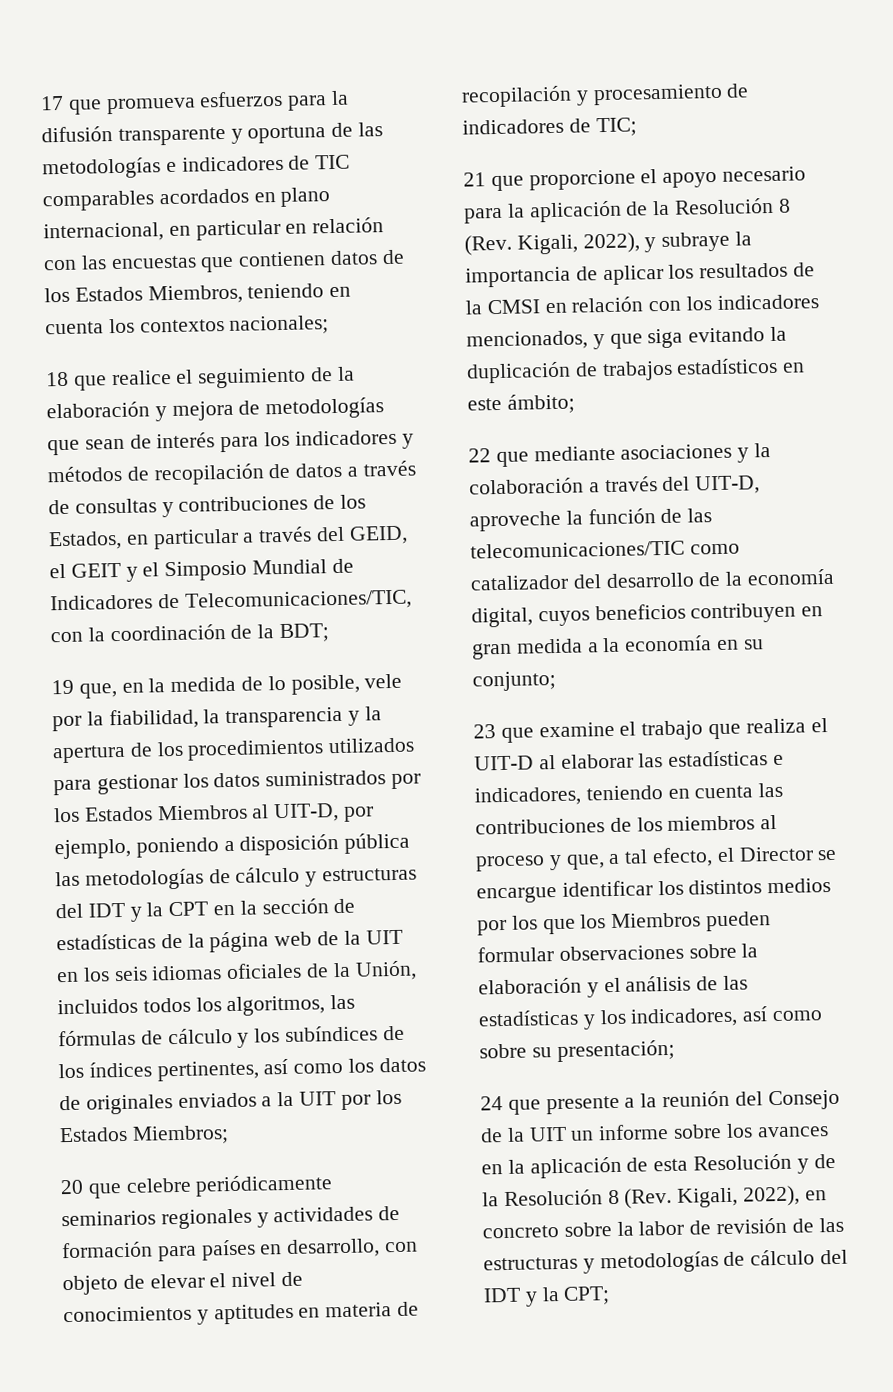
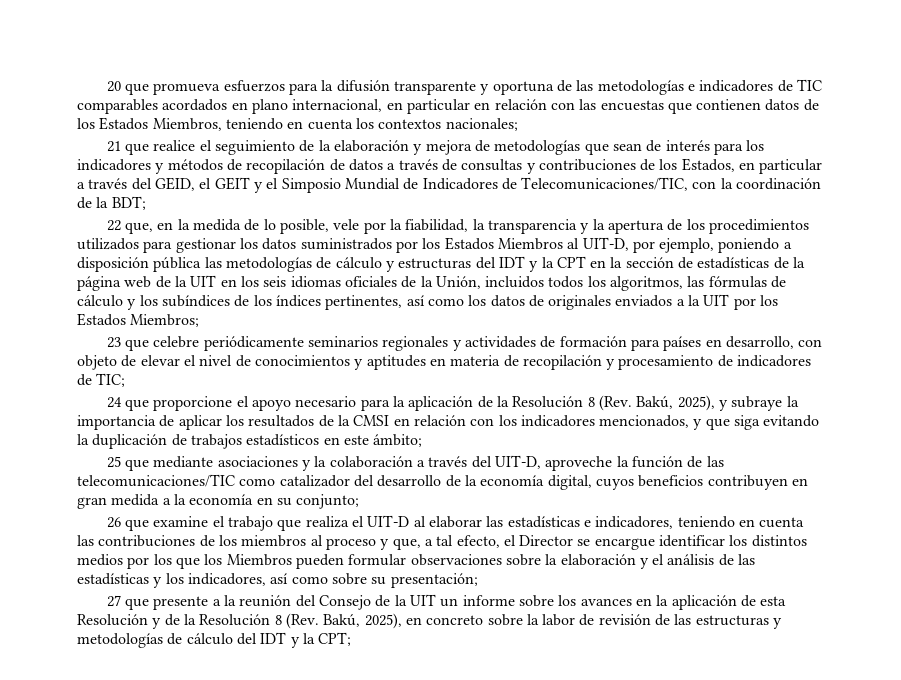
[40,95,64,111] 17 -> [106,81,121,92] 20
[46,371,69,387] 18 -> [106,141,121,152] 21
[51,679,74,695] 19 -> [106,220,121,231] 22
[60,1179,84,1195] 20 -> [106,337,121,348] 23
[463,172,486,187] 21 -> [106,397,122,408] 24
[516,232,640,255] Kigali, 2022), -> [636,395,715,411] Bakú, 2025),
[468,448,491,463] 22 -> [106,456,121,468] 25
[473,724,496,739] 23 -> [106,517,121,528] 26
[480,1096,503,1111] 24 -> [106,595,121,607] 27
[677,1185,801,1208] Kigali, 2022), -> [323,613,402,629] Bakú, 2025),

